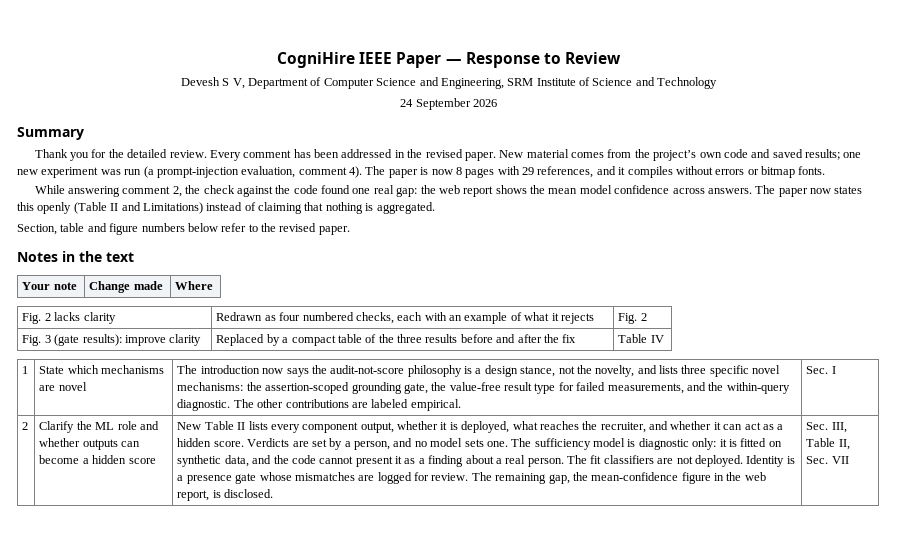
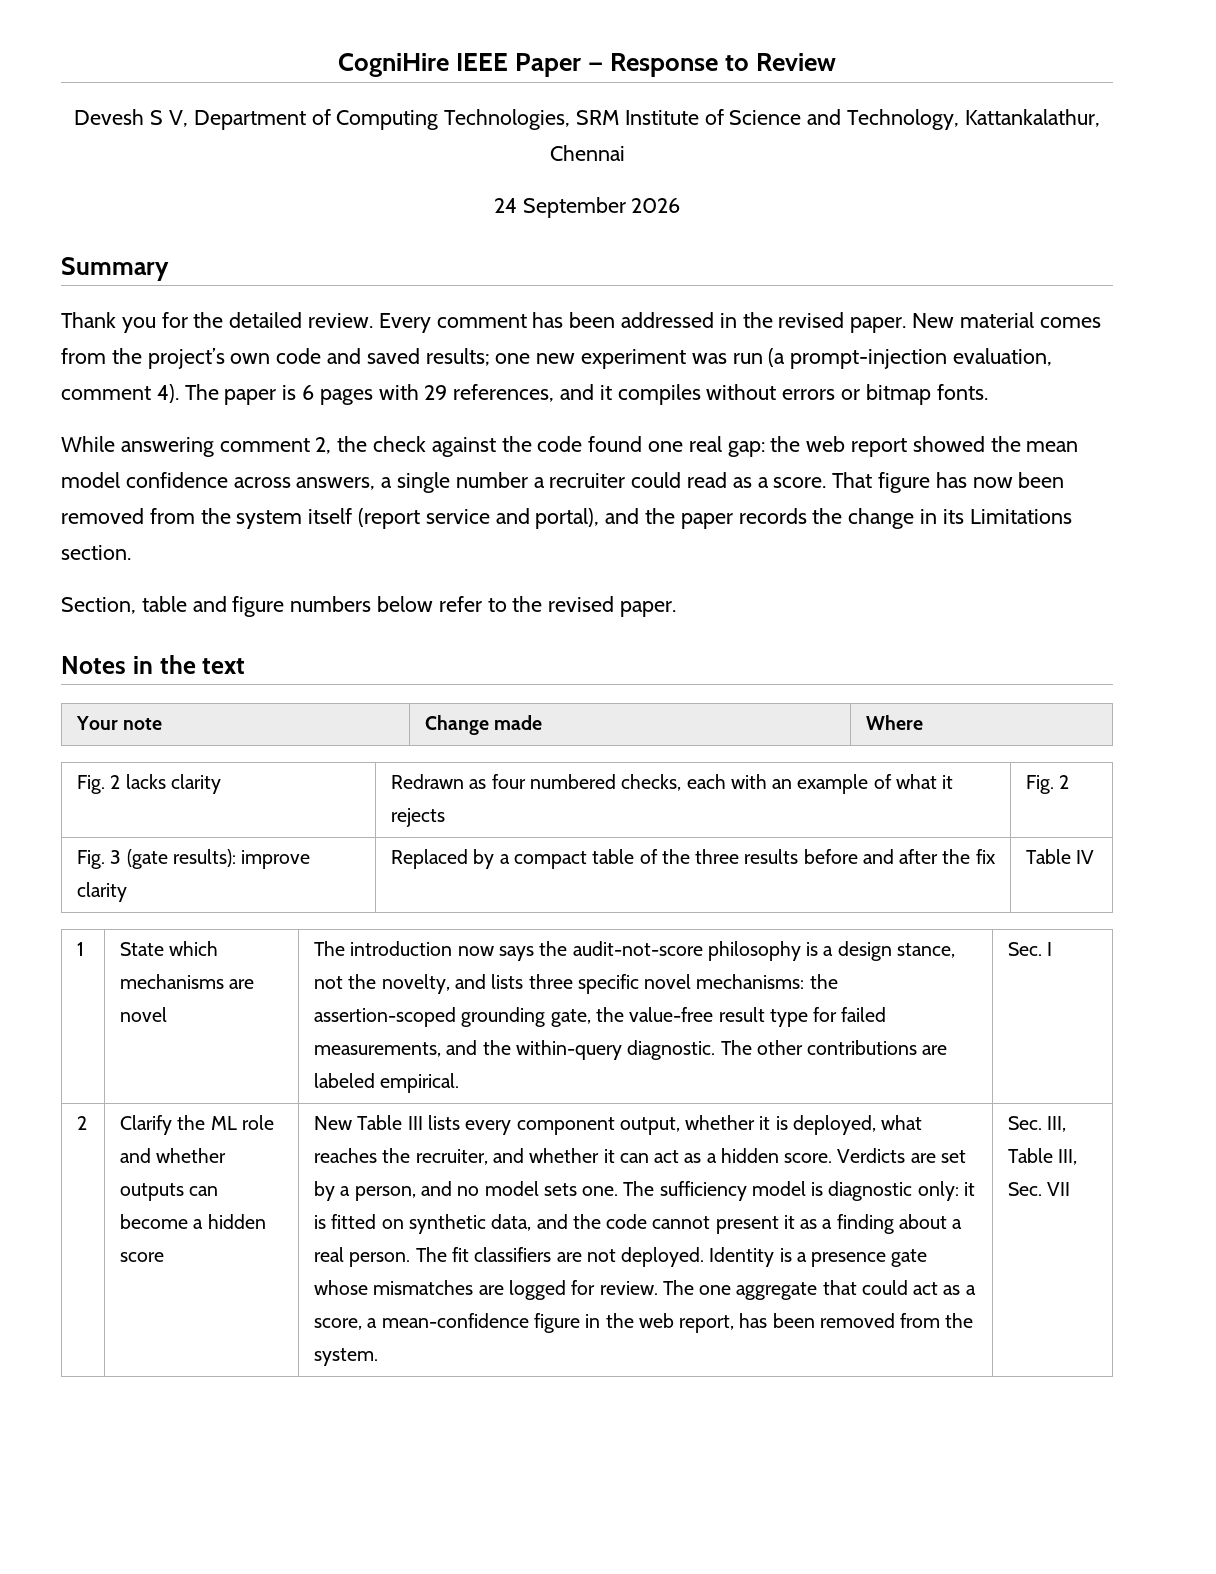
[323,77,504,89] Computer Science and Engineering, -> [336,109,571,130] Computing Technologies,
[657,77,718,89] Technology -> [846,109,1100,130] [549,145,625,161] Technology, Kattankalathur, Chennai
[431,167,462,175] now 8 -> [302,385,315,400] 6
[495,185,527,194] shows -> [912,436,985,452] showed
[707,185,863,197] [17,202,435,214] answers. The paper now states this openly (Table II and Limitations) instead of claiming that nothing is aggregated. -> [296,472,1065,493] [61,508,1072,529] [61,545,131,560] answers, a single number a recruiter could read as a score. That figure has now been removed from the system itself (report service and portal), and the paper records the change in its Limitations section.
[237,422,246,430] II -> [407,1116,423,1130] III
[495,472,588,484] remaining gap, the -> [699,1280,976,1300] [314,1318,378,1330] one aggregate that could act as a score, a
[212,489,274,498] is disclosed. -> [739,1313,974,1328] [314,1348,379,1366] has been removed from the system.
[838,439,850,450] II, -> [1058,1149,1078,1165] III,

